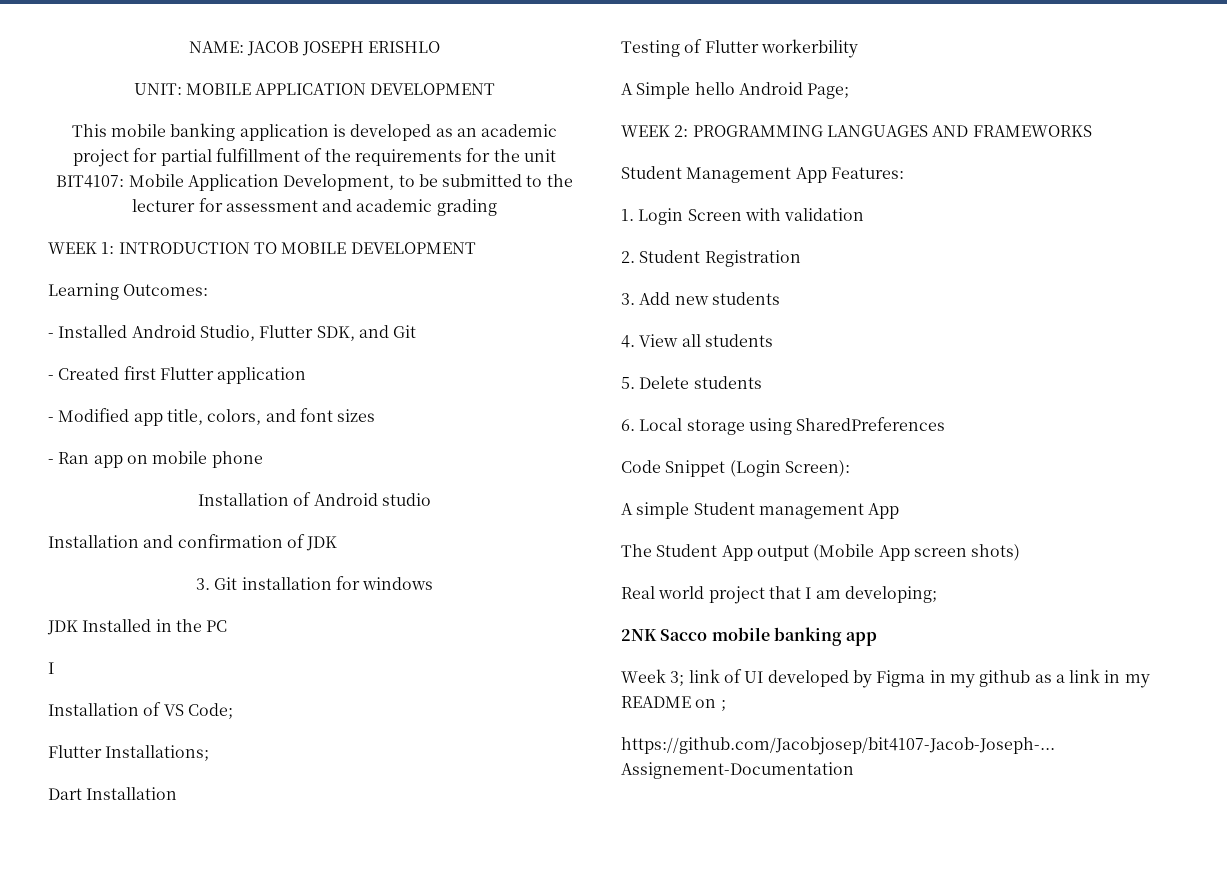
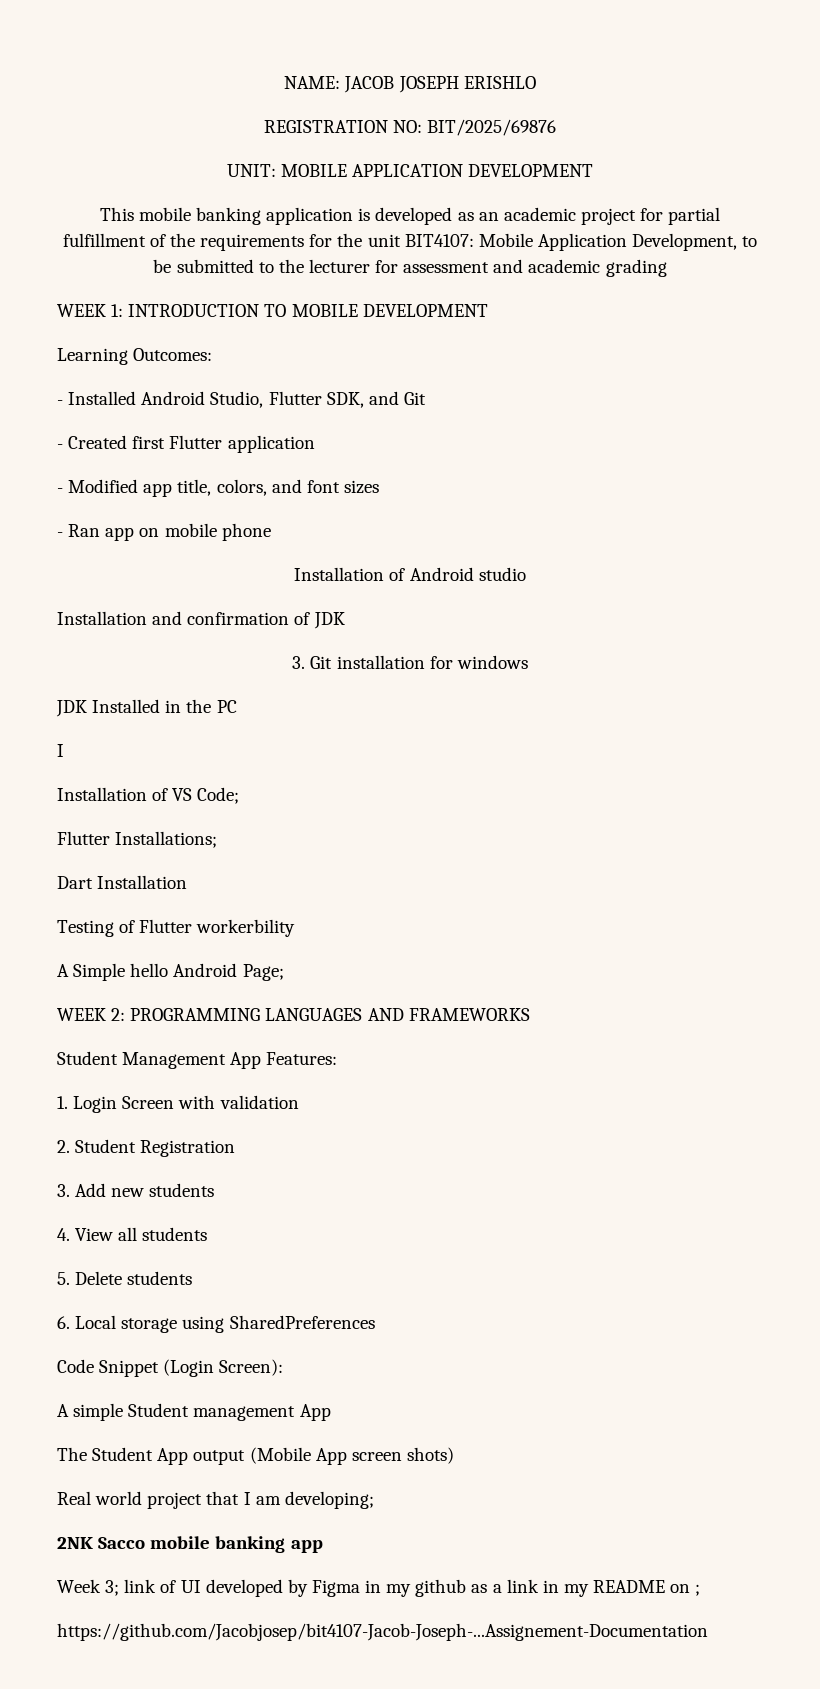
(441, 47) none -> [263,119,557,136] // REGISTRATION NO: BIT/2025/69876

